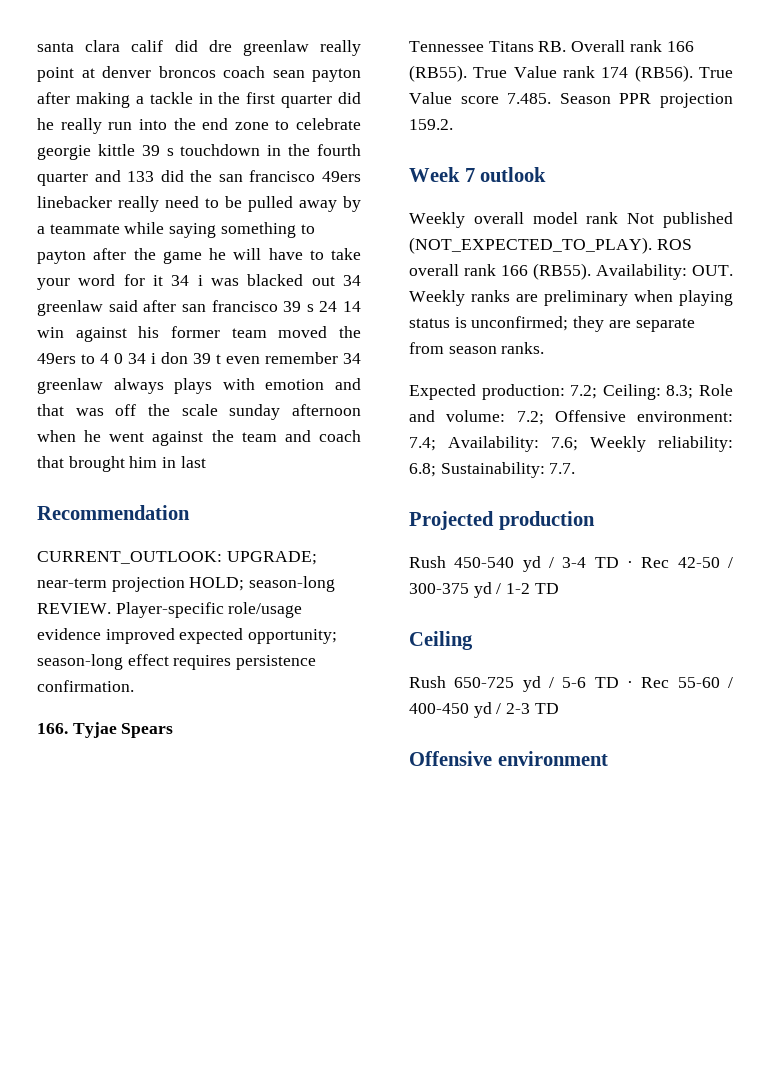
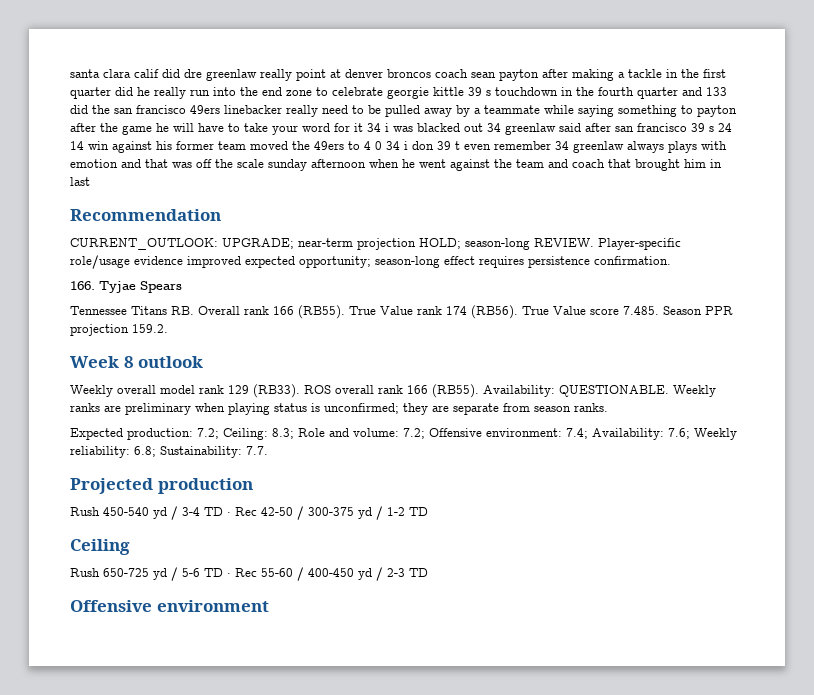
[464,168,475,182] 7 -> [123,356,134,368] 8
[627,212,733,228] [409,237,652,254] Not published (NOT_EXPECTED_TO_PLAY). -> [228,384,300,398] 129 (RB33).
[692,265,733,276] OUT. -> [559,385,669,397] QUESTIONABLE.

